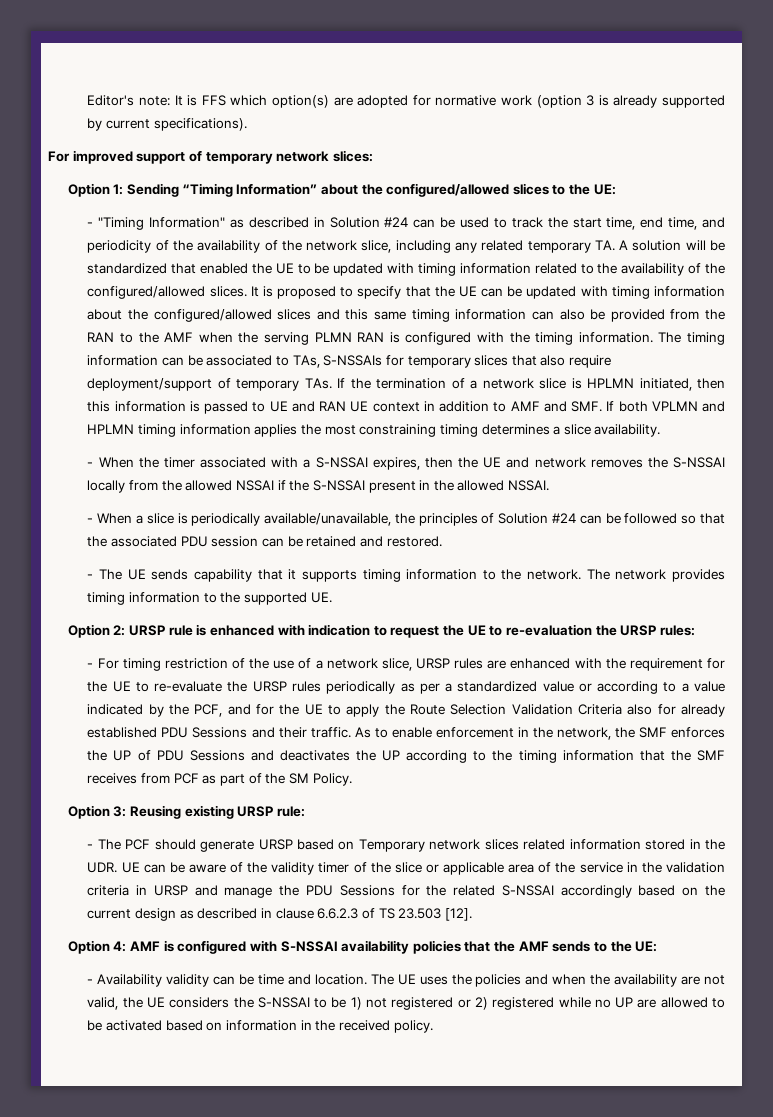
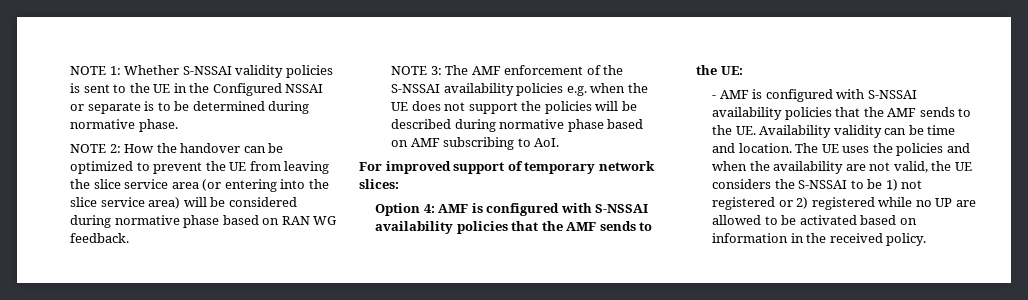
[87,95,725,108] [87,118,247,131] Editor's note: It is FFS which option(s) are adopted for normative work (option 3 is already supported by current specifications). -> [70,65,333,78] [70,83,324,96] [70,101,310,114] [70,119,178,132] [70,143,284,153] [70,161,330,174] [70,179,329,192] [70,197,297,209] [70,215,338,228] [70,233,130,243] [391,65,624,75] [391,83,648,96] [391,101,637,114] [391,119,644,132] [391,137,560,150] NOTE 1: Whether S-NSSAI validity policies is sent to the UE in the Configured NSSAI or separate is to be determined during normative phase. // NOTE 2: How the handover can be optimized to prevent the UE from leaving the slice service area (or entering into the slice service area) will be considered during normative phase based on RAN WG feedback. // NOTE 3: The AMF enforcement of the S-NSSAI availability policies e.g. when the UE does not support the policies will be described during normative phase based on AMF subscribing to AoI.
[67,183,616,197] [87,217,725,230] [87,240,725,253] [87,263,725,276] [87,286,725,299] [87,309,725,322] [87,332,725,345] [87,355,612,368] [87,378,725,391] [87,401,725,414] [87,424,661,437] [87,457,725,470] [87,480,550,493] [87,513,725,526] [87,536,442,547] [87,569,726,582] [87,592,332,605] [67,624,696,638] [87,658,725,671] [87,681,725,694] [87,704,726,717] [87,727,725,740] [87,750,726,763] [87,773,352,786] [67,805,305,819] [87,839,725,852] [87,862,725,875] [87,885,726,898] [87,908,472,921] // Option 1: Sending “Timing Information” about the configured/allowed slices to the UE: // - "Timing Information" as described in Solution #24 can be used to track the start time, end time, and periodicity of the availability of the network slice, including any related temporary TA. A solution will be standardized that enabled the UE to be updated with timing information related to the availability of the configured/allowed slices. It is proposed to specify that the UE can be updated with timing information about the configured/allowed slices and this same timing information can also be provided from the RAN to the AMF when the serving PLMN RAN is configured with the timing information. The timing information can be associated to TAs, S-NSSAIs for temporary slices that also require deployment/support of temporary TAs. If the termination of a network slice is HPLMN initiated, then this information is passed to UE and RAN UE context in addition to AMF and SMF. If both VPLMN and HPLMN timing information applies the most constraining timing determines a slice availability. // - When the timer associated with a S-NSSAI expires, then the UE and network removes the S-NSSAI locally from the allowed NSSAI if the S-NSSAI present in the allowed NSSAI. // - When a slice is periodically available/unavailable, the principles of Solution #24 can be followed so that the associated PDU session can be retained and restored. // - The UE sends capability that it supports timing information to the network. The network provides timing information to the supported UE. // Option 2: URSP rule is enhanced with indication to request the UE to re-evaluation the URSP rules: // - For timing restriction of the use of a network slice, URSP rules are enhanced with the requirement for the UE to re-evaluate the URSP rules periodically as per a standardized value or according to a value indicated by the PCF, and for the UE to apply the Route Selection Validation Criteria also for already established PDU Sessions and their traffic. As to enable enforcement in the network, the SMF enforces the UP of PDU Sessions and deactivates the UP according to the timing information that the SMF receives from PCF as part of the SM Policy. // Option 3: Reusing existing URSP rule: // - The PCF should generate URSP based on Temporary network slices related information stored in the UDR. UE can be aware of the validity timer of the slice or applicable area of the service in the validation criteria in URSP and manage the PDU Sessions for the related S-NSSAI accordingly based on the current design as described in clause 6.6.2.3 of TS 23.503 [12]. -> (399, 184) none
(94, 981) none -> [719,89,917,102] [712,107,972,120] [712,125,756,135] AMF is configured with S-NSSAI availability policies that the AMF sends to the UE.

